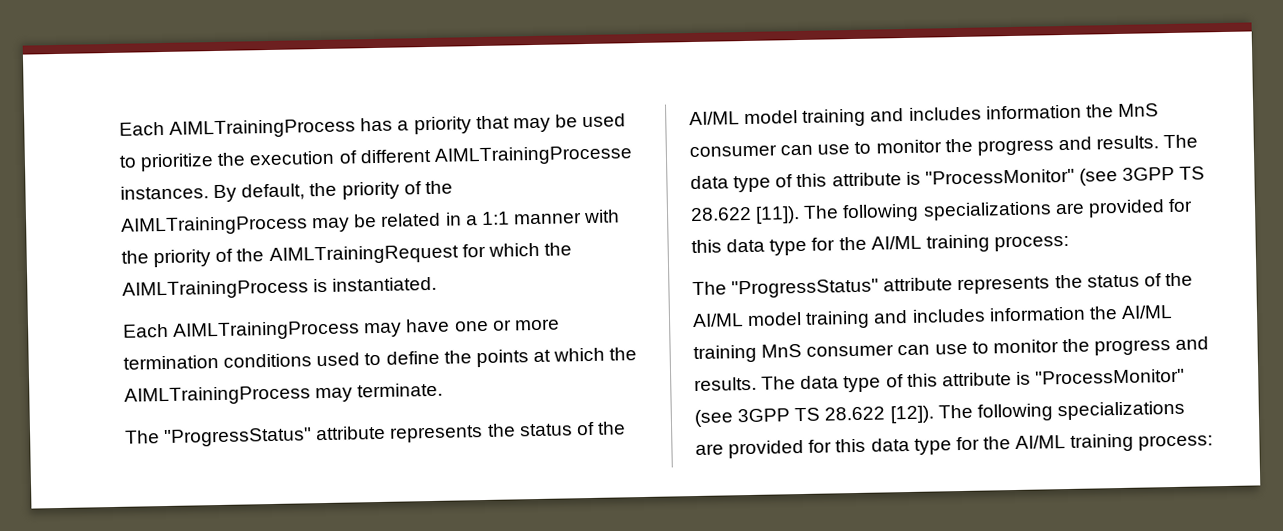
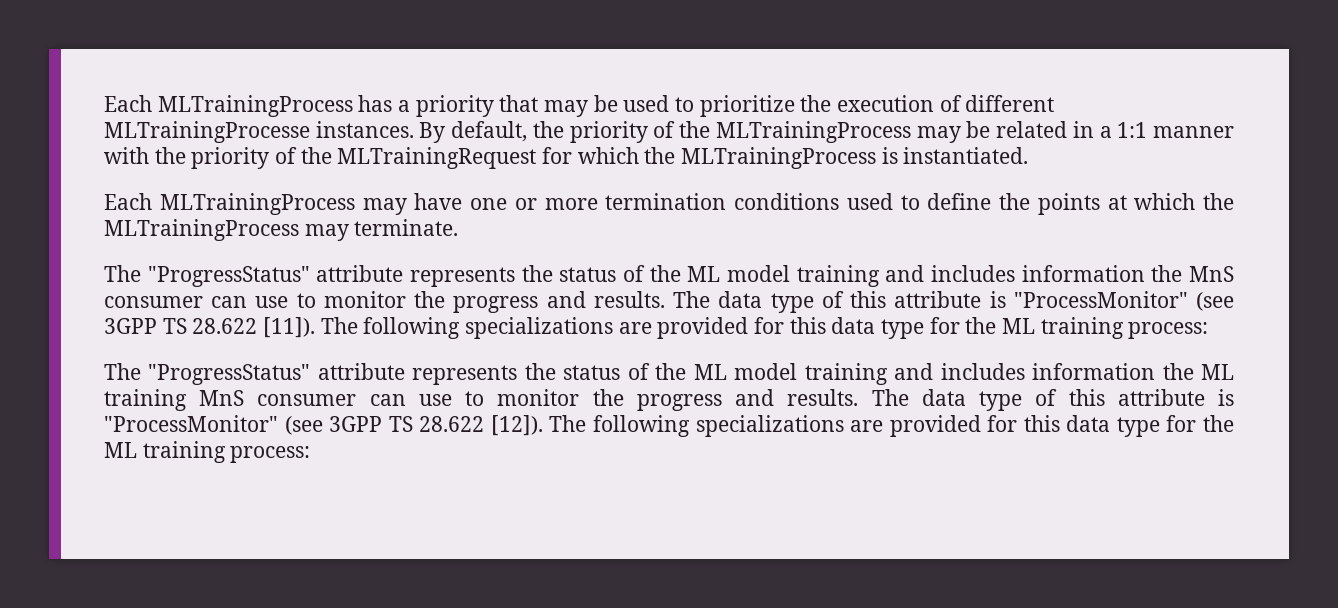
[119,118,357,139] Each AIMLTrainingProcess -> [104,95,353,117] Each MLTrainingProcess
[433,145,633,166] AIMLTrainingProcesse -> [104,121,310,143] MLTrainingProcesse
[121,215,308,236] AIMLTrainingProcess -> [715,121,911,143] MLTrainingProcess
[268,244,459,266] AIMLTrainingRequest -> [337,147,537,169] MLTrainingRequest
[122,279,309,300] AIMLTrainingProcess -> [681,147,877,169] MLTrainingProcess
[173,320,361,341] AIMLTrainingProcess -> [159,193,355,215] MLTrainingProcess
[124,385,311,406] AIMLTrainingProcess -> [104,219,299,241] MLTrainingProcess
[689,111,740,126] AI/ML -> [687,266,721,282] ML
[870,235,922,250] AI/ML -> [1002,318,1036,334] ML
[692,305,1173,329] AI/ML model training and includes information the AI/ML -> [693,363,1235,385] ML model training and includes information the ML
[1015,435,1067,449] AI/ML -> [104,442,137,458] ML

